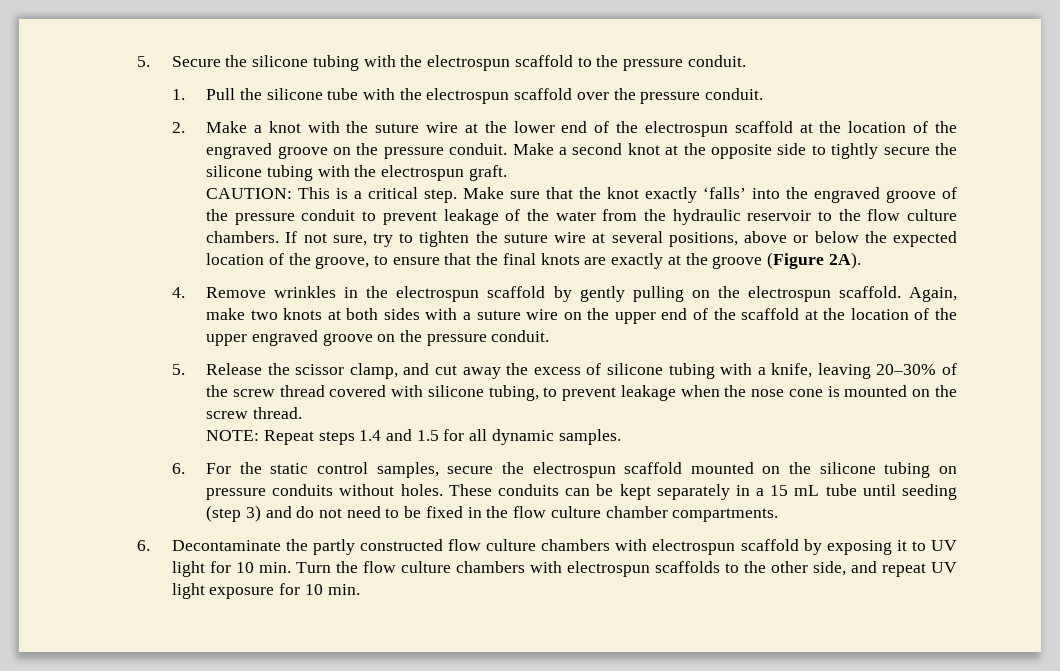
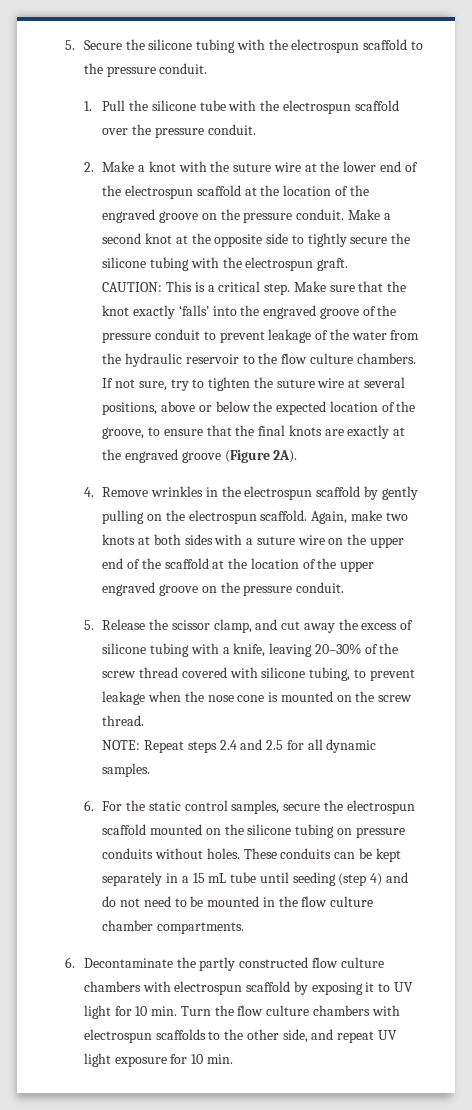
(708, 259) none -> [124,449,178,463] engraved
[359,429,439,441] 1.4 and 1.5 -> [219,739,284,750] 2.4 and 2.5
[245,505,261,522] 3) -> [370,873,383,886] 4)
[425,506,463,518] fixed -> [207,896,260,907] mounted

